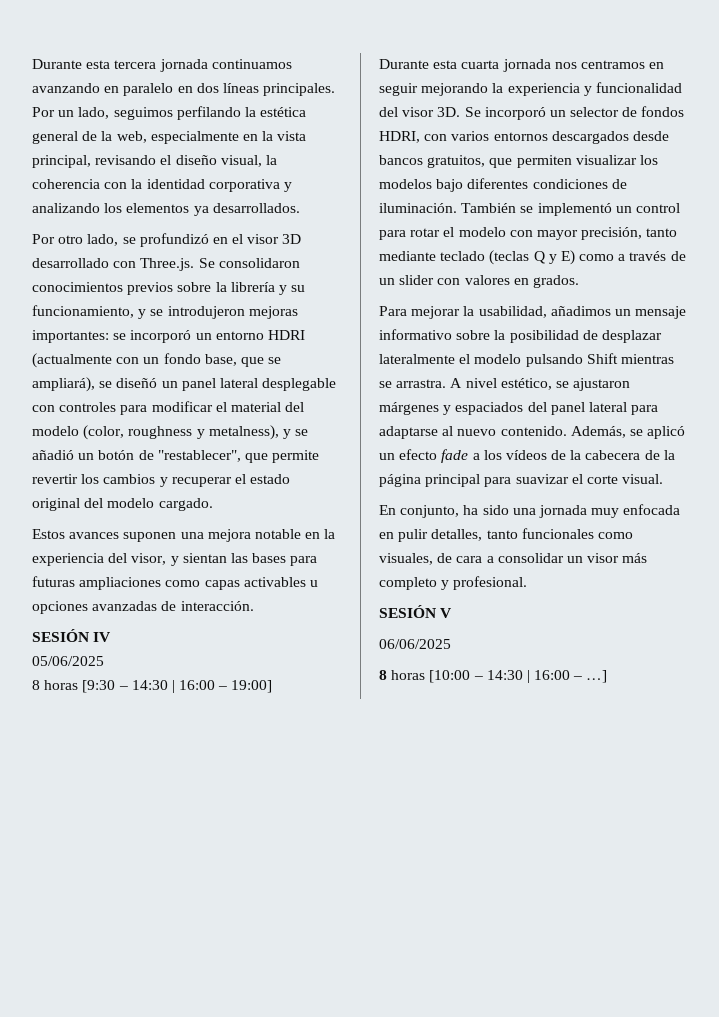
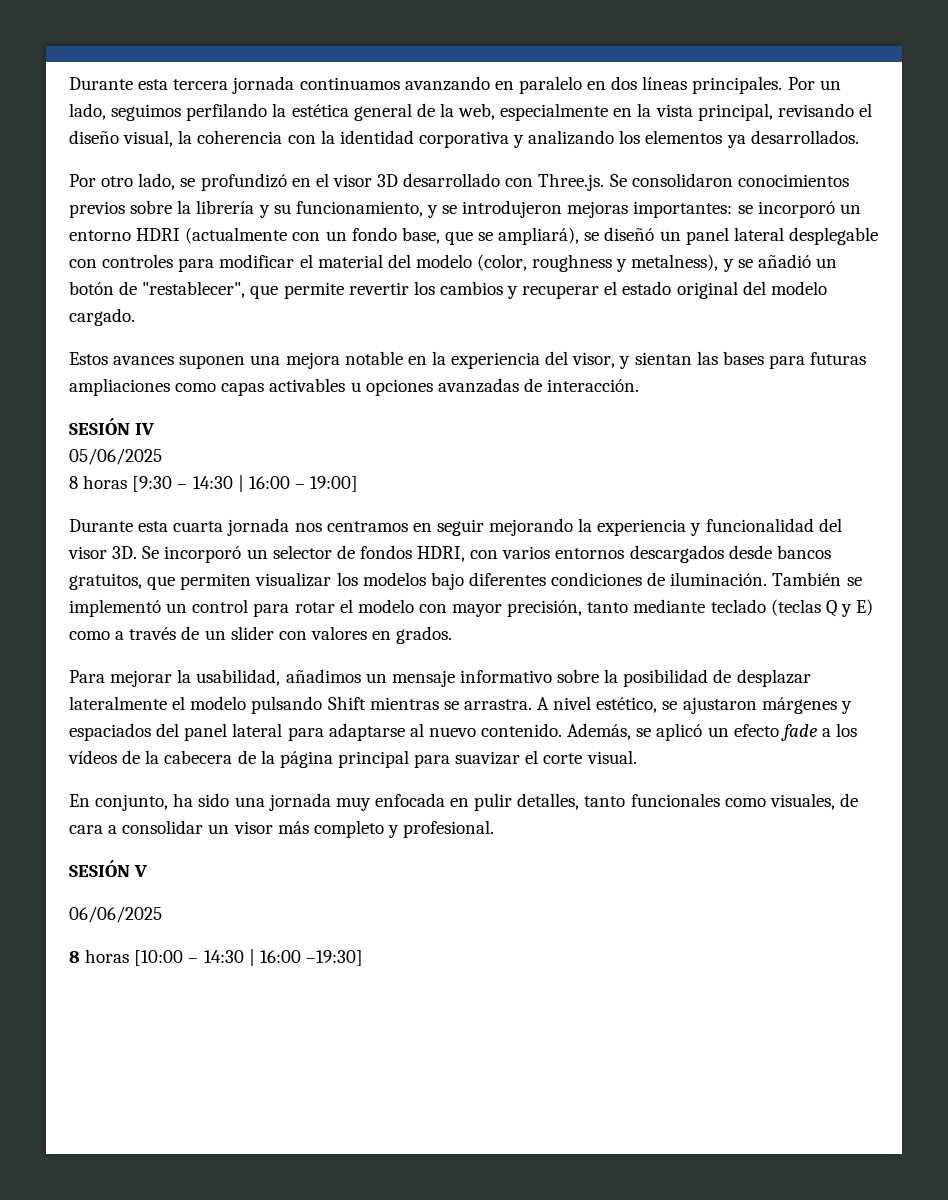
[573,670,608,683] – …] -> [305,950,363,966] –19:30]

